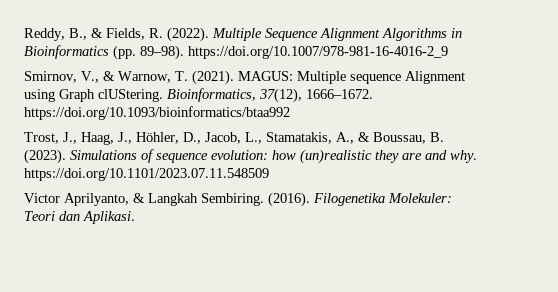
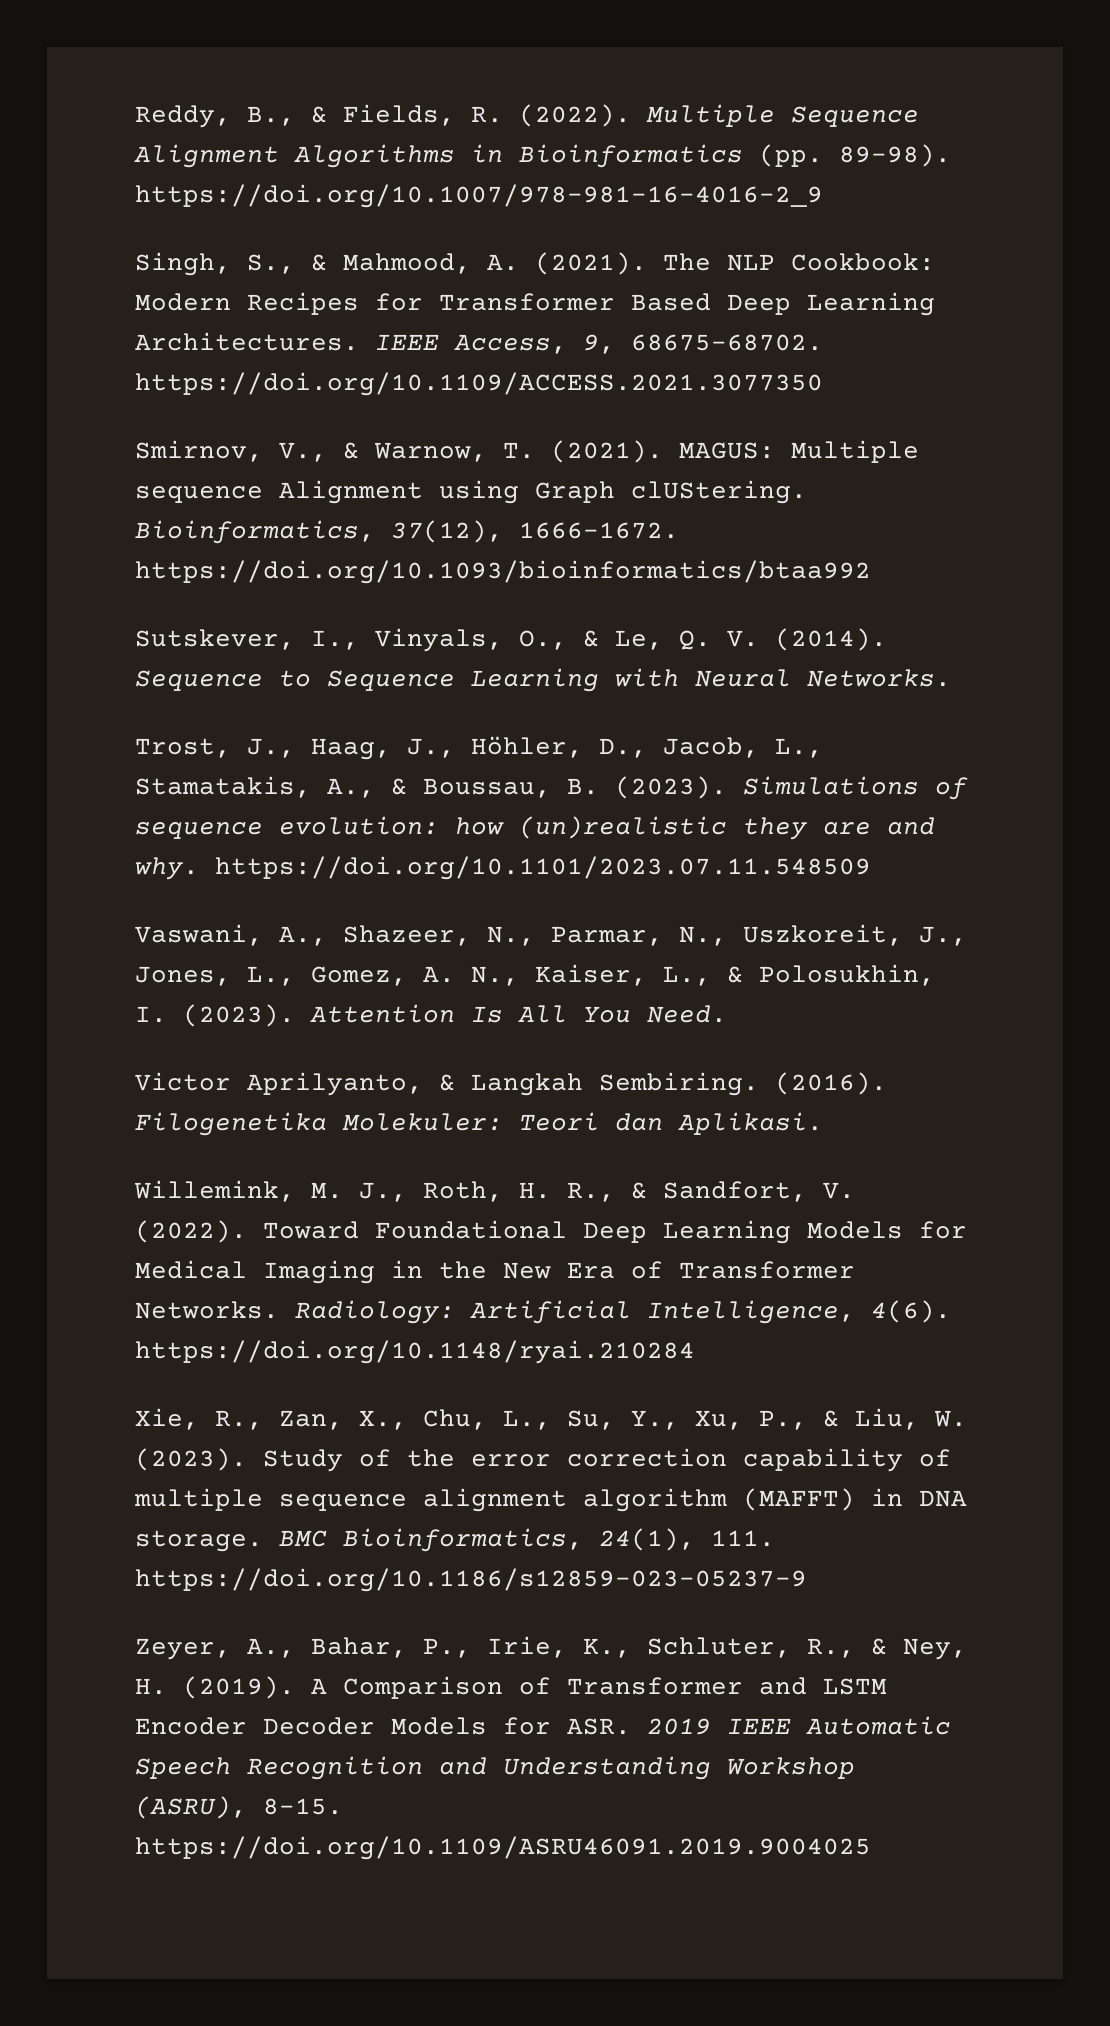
(448, 52) none -> [135,252,935,276] [135,292,935,316] [135,332,823,354] [135,372,823,396] // Singh, S., & Mahmood, A. (2021). The NLP Cookbook: Modern Recipes for Transformer Based Deep Learning Architectures. IEEE Access, 9, 68675–68702. https://doi.org/10.1109/ACCESS.2021.3077350
(290, 113) none -> [135,628,887,652] [135,668,951,692] // Sutskever, I., Vinyals, O., & Le, Q. V. (2014). Sequence to Sequence Learning with Neural Networks.
(269, 174) none -> [135,924,967,946] [135,964,935,986] [135,1004,727,1027] // Vaswani, A., Shazeer, N., Parmar, N., Uszkoreit, J., Jones, L., Gomez, A. N., Kaiser, L., & Polosukhin, I. (2023). Attention Is All You Need.
(135, 217) none -> [134,1180,855,1202] [135,1220,967,1244] [135,1260,855,1284] [135,1300,951,1324] [135,1340,695,1364] [135,1408,967,1430] [135,1448,951,1472] [134,1488,967,1512] [135,1528,775,1552] [135,1568,807,1592] [135,1636,967,1660] [135,1676,887,1699] [135,1716,951,1735] [135,1756,855,1780] [135,1796,343,1819] [135,1836,871,1860] // Willemink, M. J., Roth, H. R., & Sandfort, V. (2022). Toward Foundational Deep Learning Models for Medical Imaging in the New Era of Transformer Networks. Radiology: Artificial Intelligence, 4(6). https://doi.org/10.1148/ryai.210284 // Xie, R., Zan, X., Chu, L., Su, Y., Xu, P., & Liu, W. (2023). Study of the error correction capability of multiple sequence alignment algorithm (MAFFT) in DNA storage. BMC Bioinformatics, 24(1), 111. https://doi.org/10.1186/s12859-023-05237-9 // Zeyer, A., Bahar, P., Irie, K., Schluter, R., & Ney, H. (2019). A Comparison of Transformer and LSTM Encoder Decoder Models for ASR. 2019 IEEE Automatic Speech Recognition and Understanding Workshop (ASRU), 8–15. https://doi.org/10.1109/ASRU46091.2019.9004025

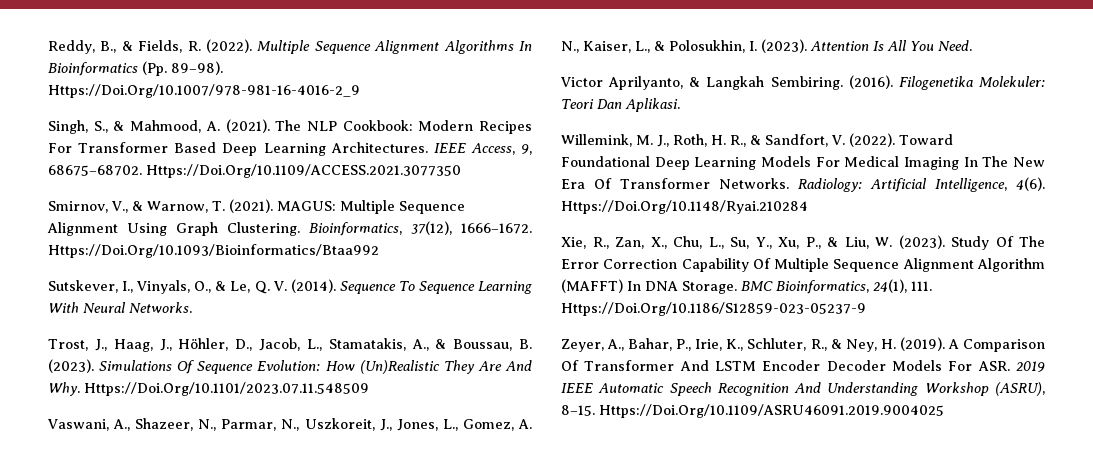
[471,144,951,168] [135,184,823,208] in Bioinformatics (pp. 89–98). https://doi.org/10.1007/978-981-16-4016-2_9 -> [519,41,532,51] [48,61,223,76] [48,84,360,98] In Bioinformatics (Pp. 89–98). Https://Doi.Org/10.1007/978-981-16-4016-2_9
[375,293,423,311] for -> [48,143,72,153] For
[135,372,823,396] https://doi.org/10.1109/ACCESS.2021.3077350 -> [146,164,461,178] Https://Doi.Org/10.1109/ACCESS.2021.3077350
[135,480,807,504] sequence Alignment using Graph clUStering. -> [399,201,465,214] [47,222,300,236] Sequence Alignment Using Graph Clustering.
[135,560,871,584] https://doi.org/10.1093/bioinformatics/btaa992 -> [48,244,379,258] Https://Doi.Org/10.1093/Bioinformatics/Btaa992
[279,670,311,687] to -> [398,281,415,291] To
[615,668,679,687] with -> [48,302,79,313] With
[935,777,968,800] [135,816,935,840] [135,856,871,880] of sequence evolution: how (un)realistic they are and why. https://doi.org/10.1101/2023.07.11.548509 -> [177,360,532,374] [48,382,369,396] Of Sequence Evolution: How (Un)Realistic They Are And Why. Https://Doi.Org/10.1101/2023.07.11.548509
[615,1113,663,1131] dan -> [596,99,622,109] Dan
[919,1221,967,1239] for -> [815,157,840,167] For
[391,1260,487,1279] in the -> [963,156,1009,167] In The
[631,1261,663,1279] of -> [594,178,612,189] Of
[135,1340,695,1364] https://doi.org/10.1148/ryai.210284 -> [561,200,808,214] Https://Doi.Org/10.1148/Ryai.210284
[359,1448,951,1472] [134,1488,967,1512] [135,1530,263,1552] of the error correction capability of multiple sequence alignment algorithm (MAFFT) in DNA storage. -> [995,236,1045,247] [561,258,1045,272] [561,279,737,294] Of The Error Correction Capability Of Multiple Sequence Alignment Algorithm (MAFFT) In DNA Storage.
[135,1568,807,1592] https://doi.org/10.1186/s12859-023-05237-9 -> [561,302,866,316] Https://Doi.Org/10.1186/S12859-023-05237-9
[519,1677,807,1695] of Transformer and -> [561,360,709,371] Of Transformer And
[503,1717,551,1735] for -> [948,361,973,371] For
[439,1757,487,1775] and -> [794,382,822,393] And
[135,1836,871,1860] https://doi.org/10.1109/ASRU46091.2019.9004025 -> [599,404,944,418] Https://Doi.Org/10.1109/ASRU46091.2019.9004025

